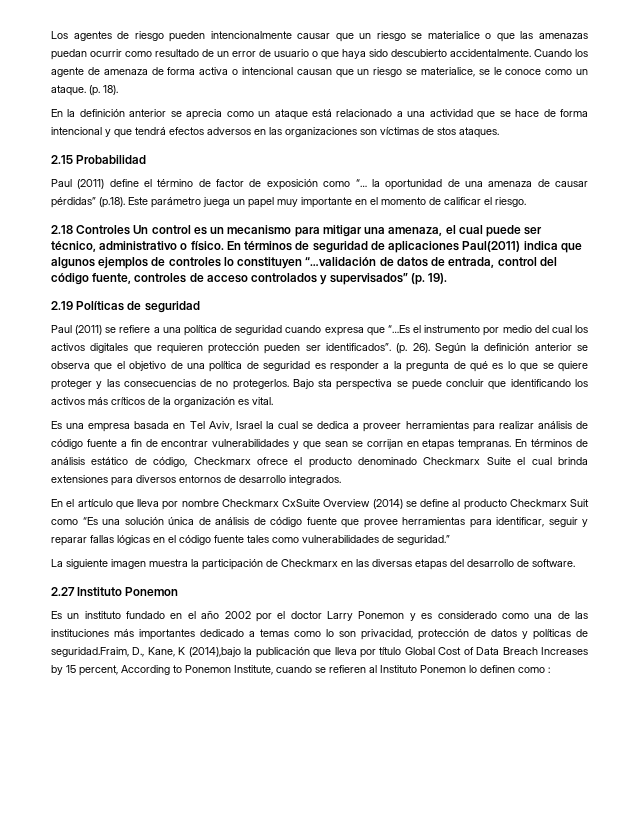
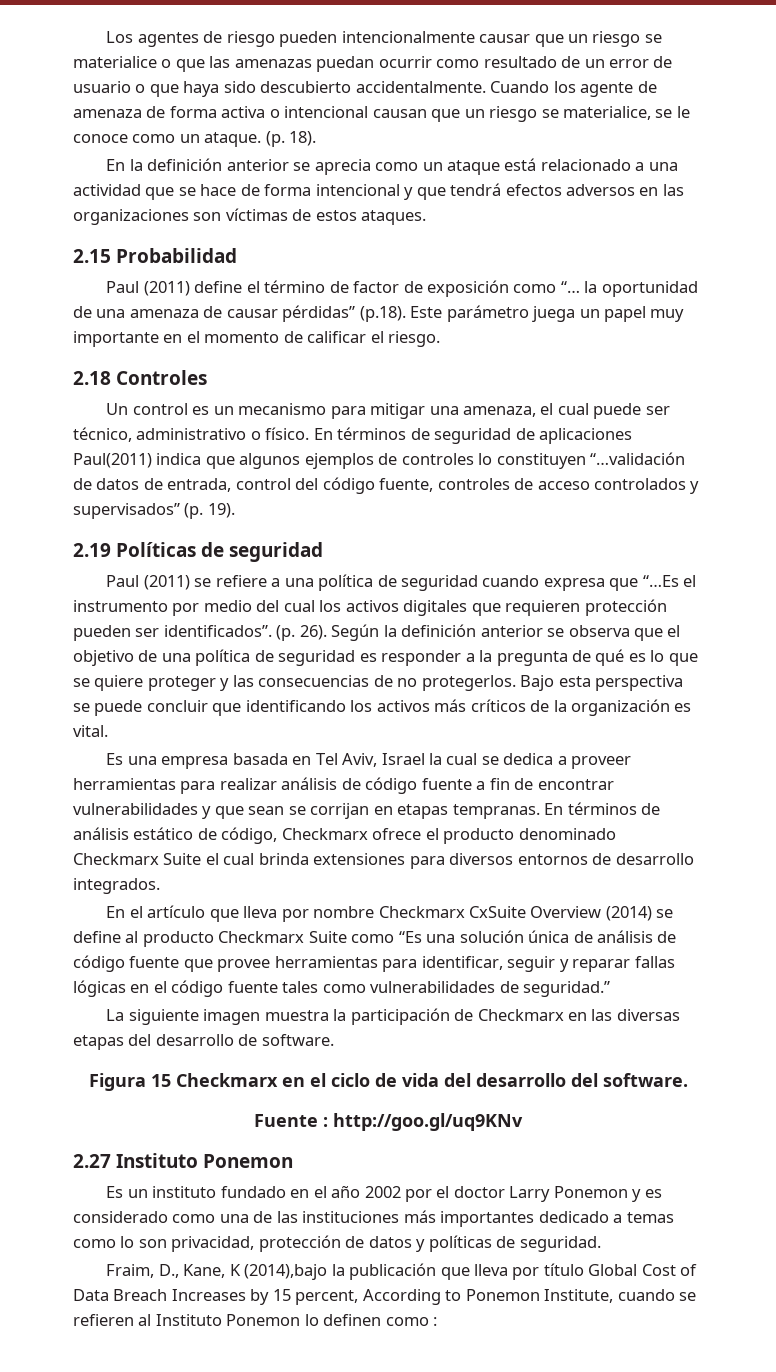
[437,127,456,135] stos -> [315,210,357,221] estos
(131, 230) none -> (208, 377) //
[318,379,333,387] sta -> [558,676,591,687] esta
[570,499,589,507] Suit -> [308,931,347,943] Suite
(575, 563) none -> [88,1073,688,1091] [254,1113,523,1131] // Figura 15 Checkmarx en el ciclo de vida del desarrollo del software. // Fuente : http://goo.gl/uq9KNv
[51,647,129,657] seguridad.Fraim, -> [519,1236,601,1252] [106,1264,155,1278] seguridad. // Fraim,

